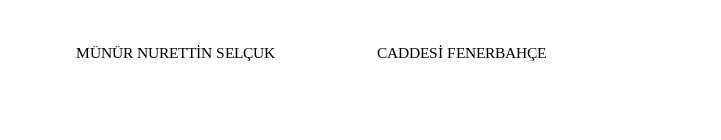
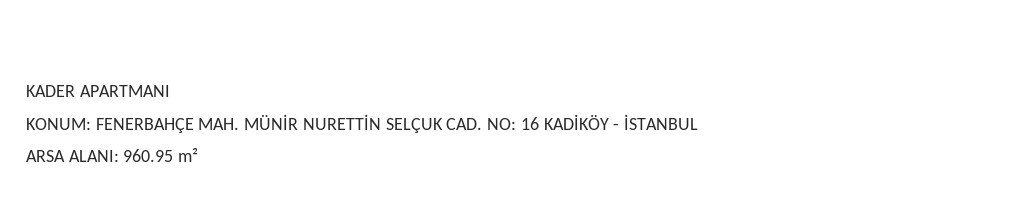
[76,45,547,61] MÜNÜR NURETTİN SELÇUK CADDESİ FENERBAHÇE -> [26,85,170,97] [26,114,698,133] [26,147,199,162] KADER APARTMANI // KONUM: FENERBAHÇE MAH. MÜNİR NURETTİN SELÇUK CAD. NO: 16 KADİKÖY - İSTANBUL // ARSA ALANI: 960.95 m²

